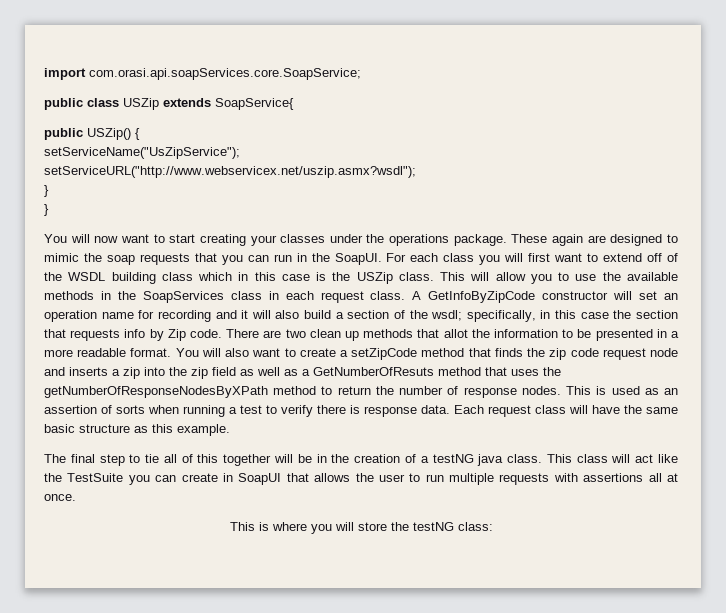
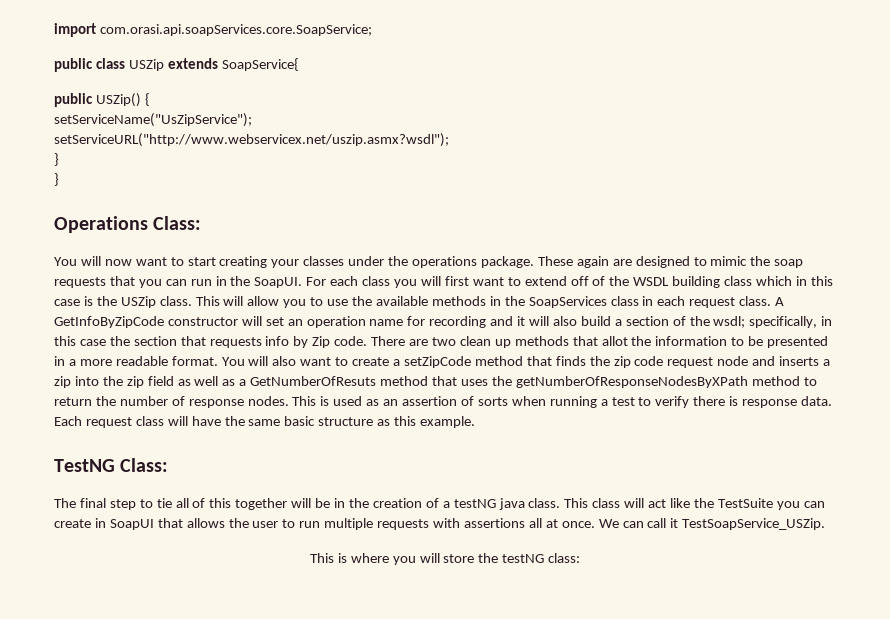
(49, 210) none -> [54,216,202,233] // Operations Class:
(230, 430) none -> [54,458,169,472] // TestNG Class:
(76, 497) none -> [598,518,826,530] We can call it TestSoapService_USZip.

